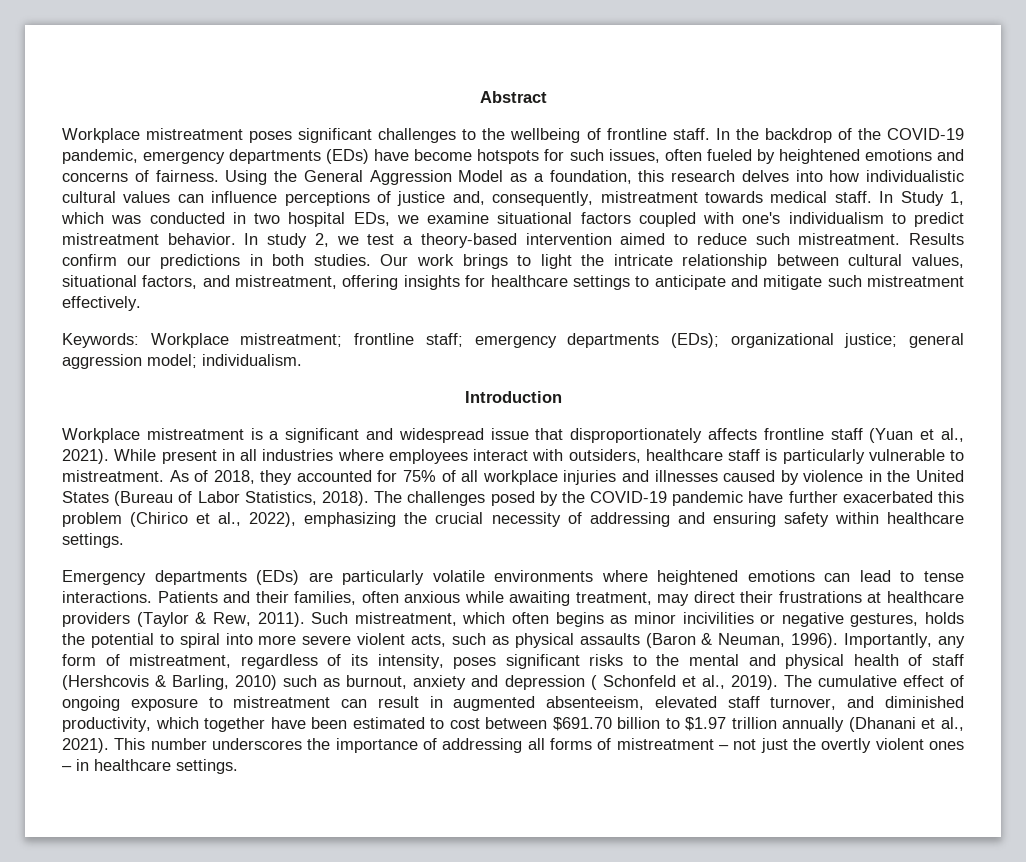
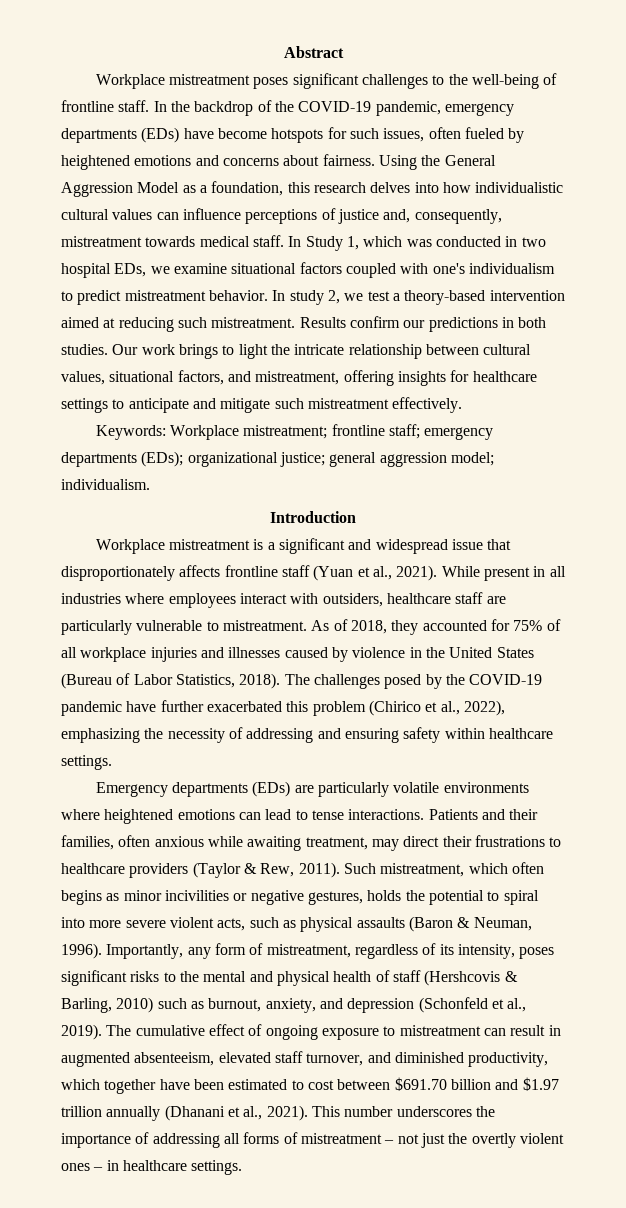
[510,128,581,143] wellbeing -> [471,74,539,89] well-being
[134,170,149,182] of -> [283,155,320,166] about
[674,233,747,245] to reduce -> [103,317,174,332] at reducing
[765,449,778,461] is -> [486,596,506,604] are
[435,512,484,524] crucial -> (164, 733) none
[867,592,882,603] at -> [549,837,562,847] to
[413,675,467,690] anxiety -> [265,998,316,1013] anxiety,
[590,675,676,690] ( Schonfeld -> [418,997,488,1013] (Schonfeld
[665,718,680,729] to -> [495,1079,519,1090] and

